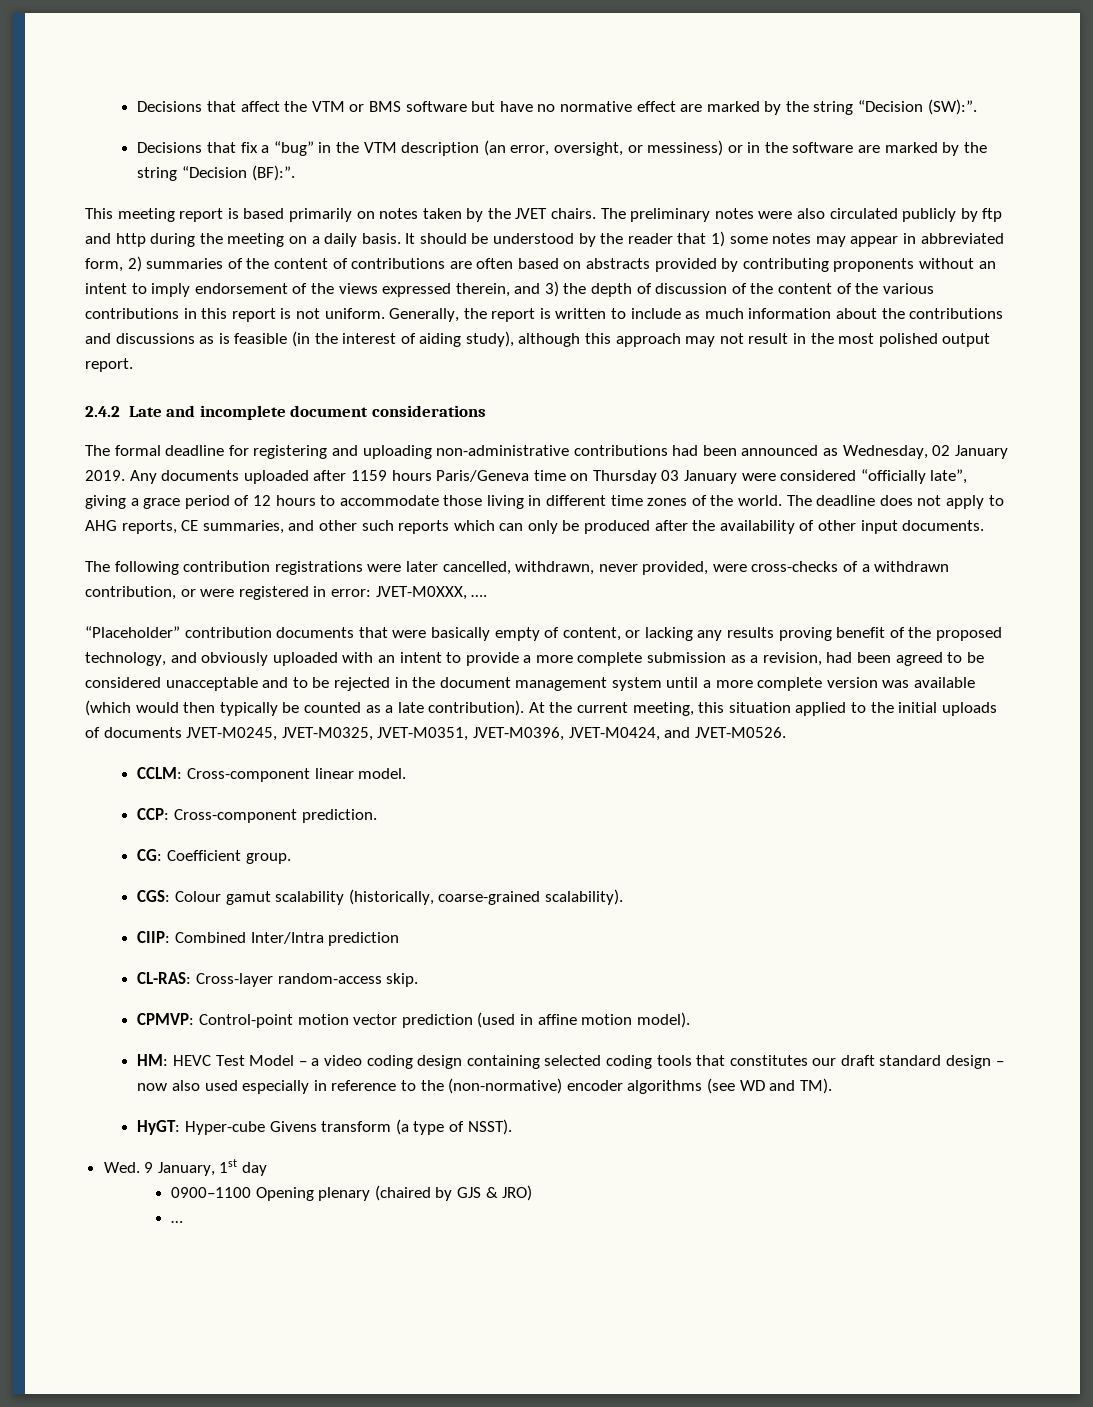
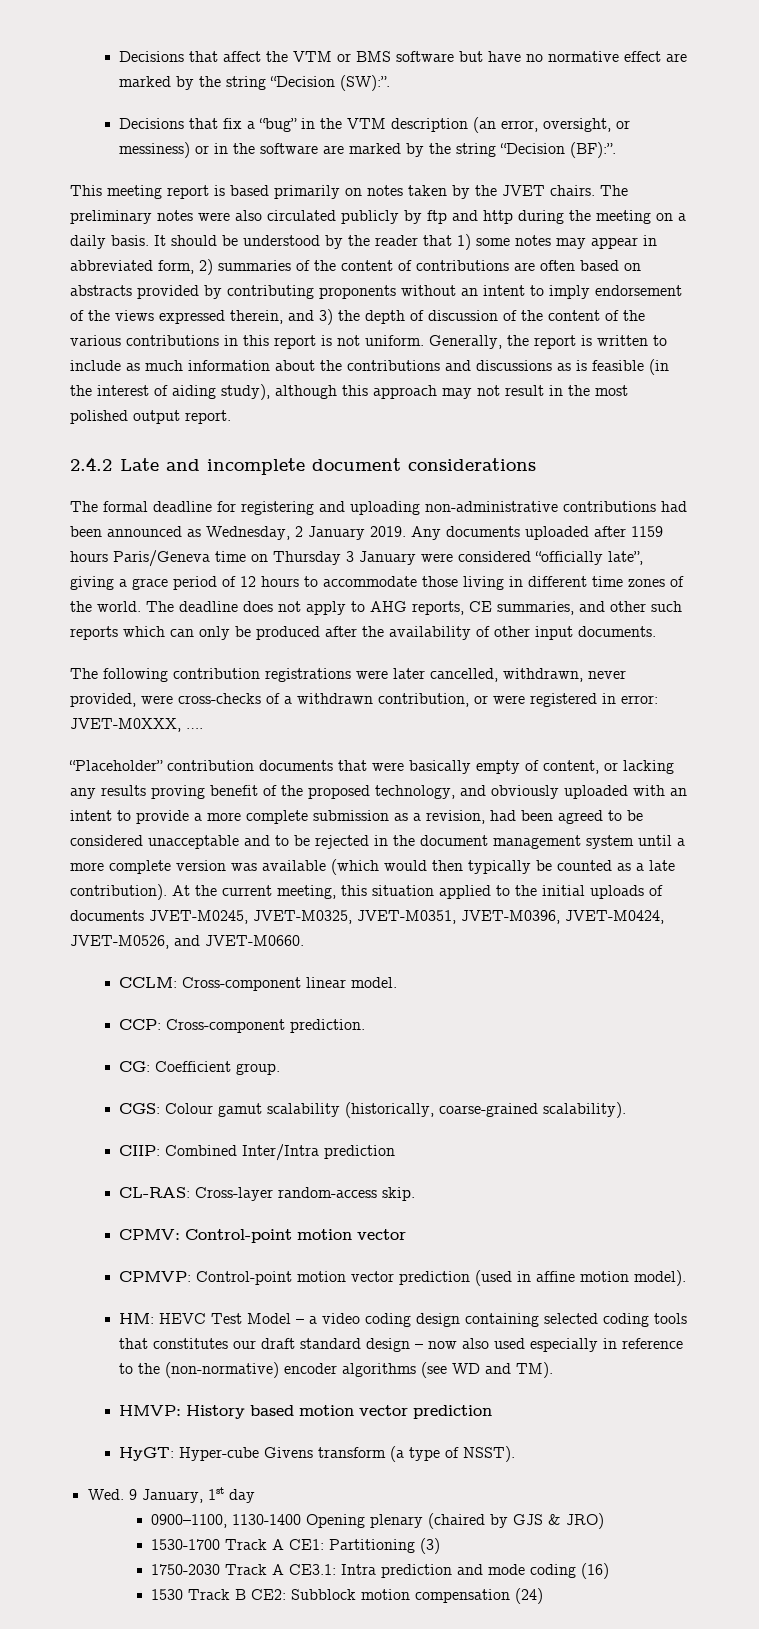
[932,445,951,456] 02 -> [295,526,303,537] 2
[661,470,680,481] 03 -> [346,551,354,562] 3
[664,727,786,738] and JVET-M0526. -> [70,935,304,949] JVET-M0526, and JVET-M0660.
(419, 980) none -> [119,1229,407,1243] // CPMV: Control-point motion vector
(832, 1086) none -> [119,1405,493,1419] // HMVP: History based motion vector prediction
[171,1187,252,1198] 0900–1100 -> [150,1514,301,1528] 0900–1100, 1130-1400
[171,1221,184,1223] … -> [150,1538,440,1554] [150,1563,609,1579] [150,1588,543,1604] 1530-1700 Track A CE1: Partitioning (3) // 1750-2030 Track A CE3.1: Intra prediction and mode coding (16) // 1530 Track B CE2: Subblock motion compensation (24)

